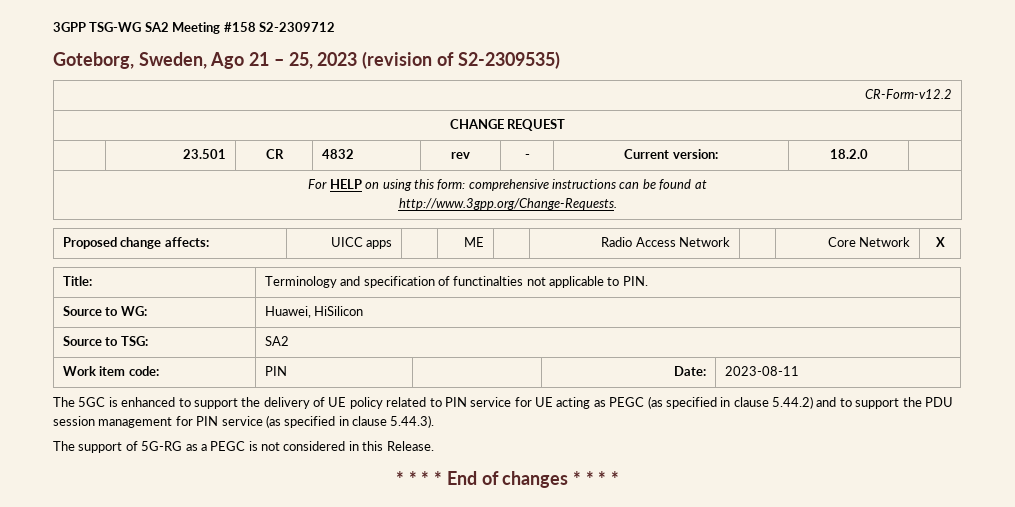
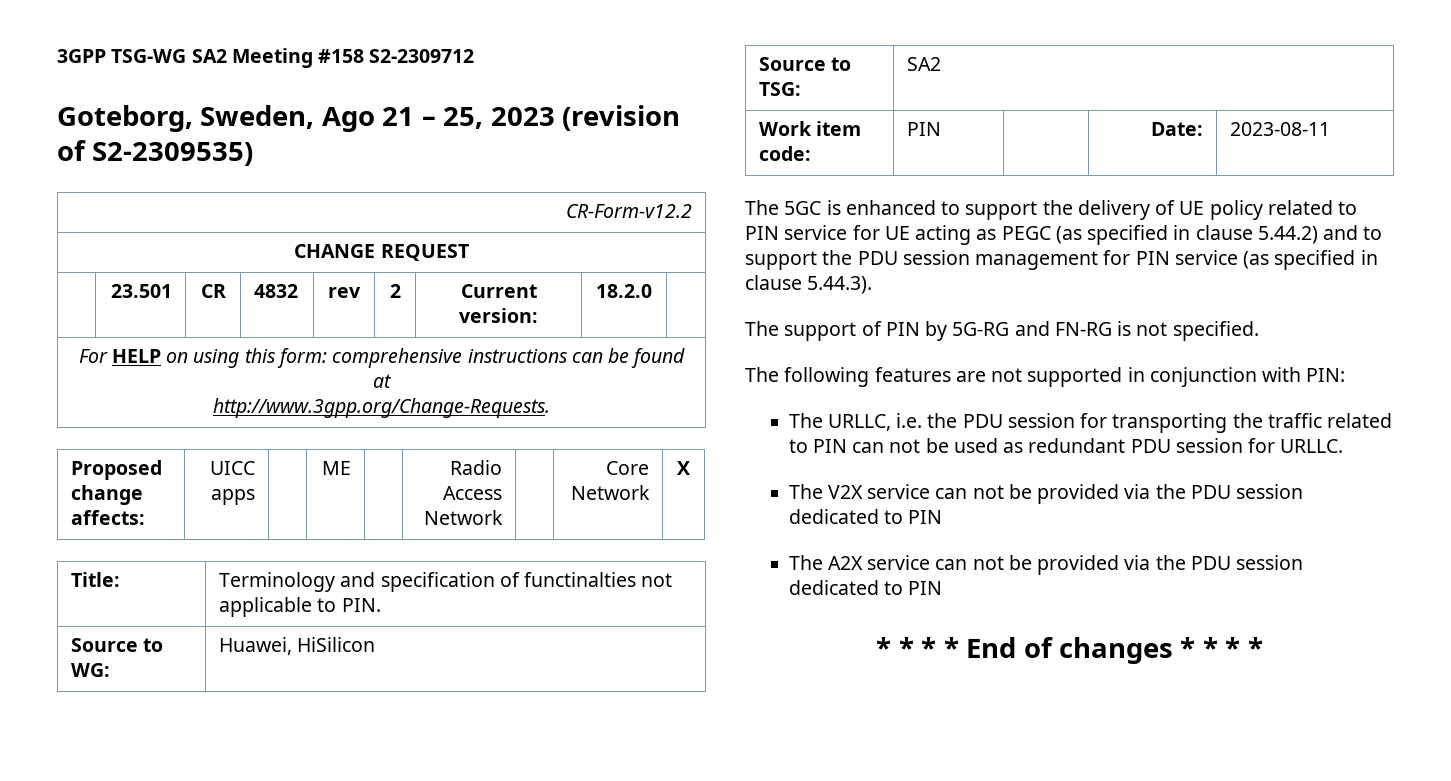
[524,154,530,159] - -> [389,284,401,298] 2
[141,441,434,451] 5G-RG as a PEGC is not considered in this Release. -> [885,321,1259,341] [745,367,1346,387] [788,413,1393,433] [788,438,1344,453] [788,484,1304,504] [788,509,943,524] [788,555,1304,575] [788,580,943,595] PIN by 5G-RG and FN-RG is not specified. // The following features are not supported in conjunction with PIN: // The URLLC, i.e. the PDU session for transporting the traffic related to PIN can not be used as redundant PDU session for URLLC. // The V2X service can not be provided via the PDU session dedicated to PIN // The A2X service can not be provided via the PDU session dedicated to PIN

